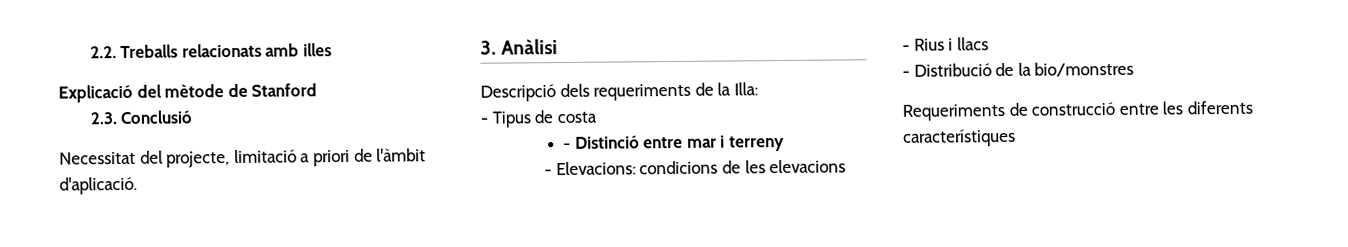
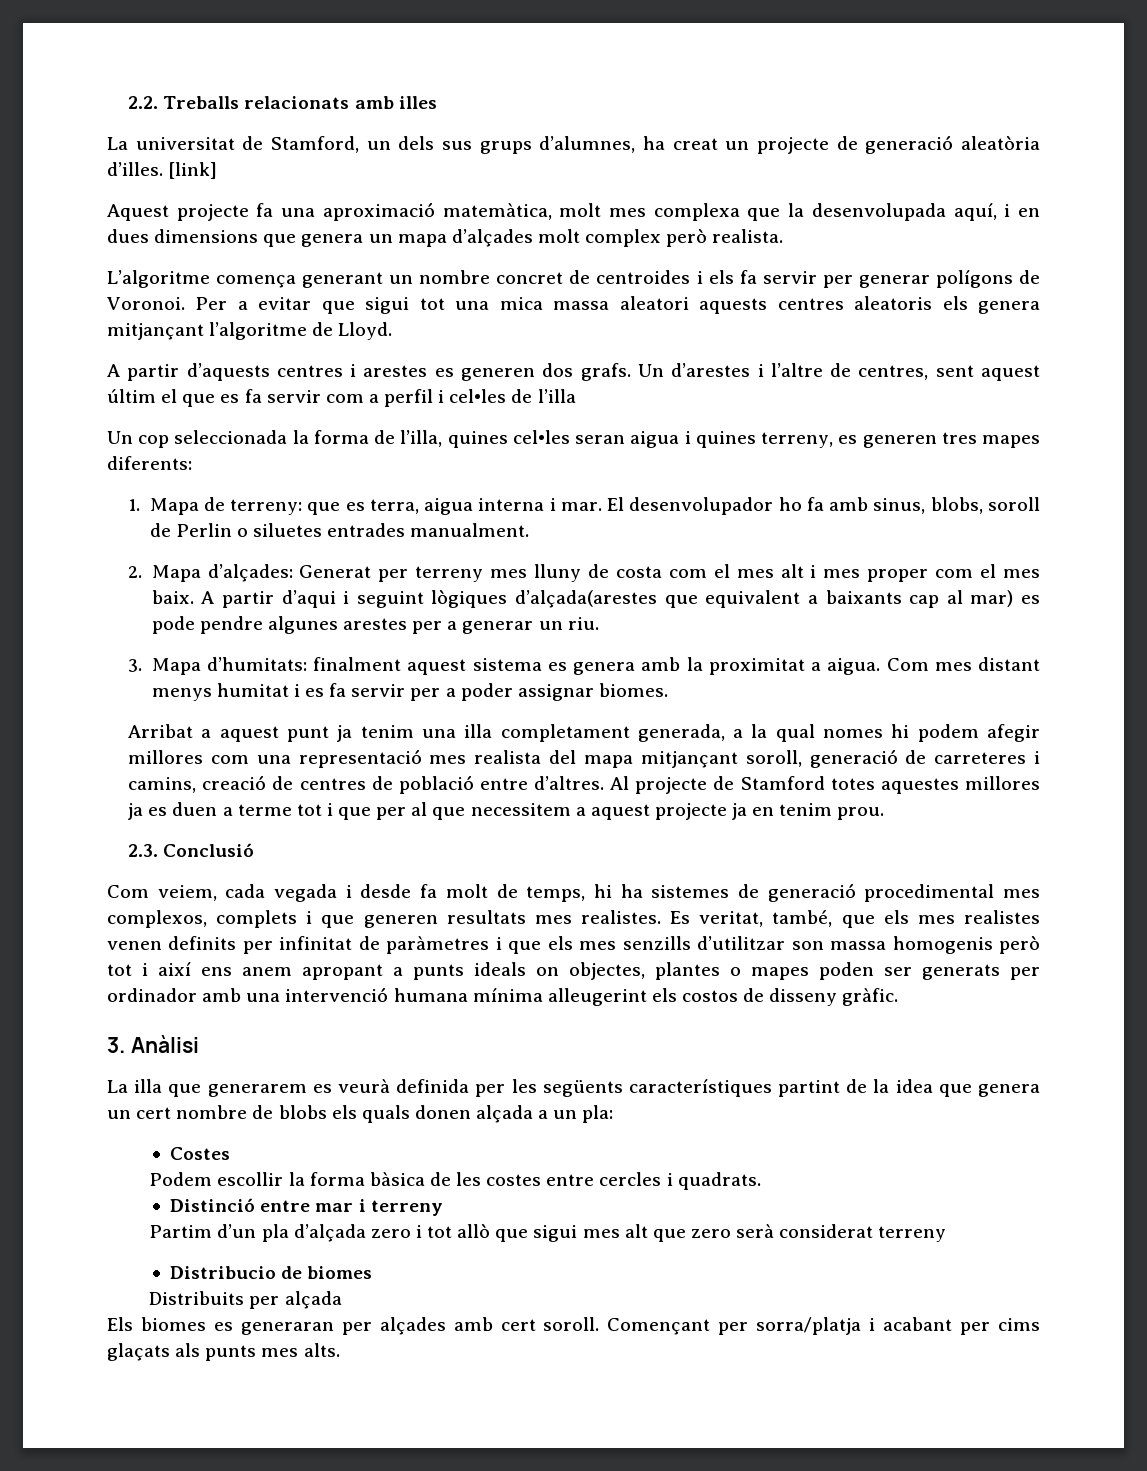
[58,83,318,103] [89,110,193,125] [59,148,427,168] [59,176,137,195] [480,39,559,55] [480,82,758,102] [480,110,597,128] [562,142,571,150] Explicació del mètode de Stanford // 2.3. Conclusió // Necessitat del projecte, limitació a priori de l'àmbit d'aplicació. // 3. Anàlisi // Descripció dels requeriments de la Illa: // - Tipus de costa // - -> [107,135,1040,154] [107,162,218,179] [107,202,1040,221] [107,228,784,247] [107,270,1041,288] [107,296,1040,314] [107,322,393,340] [107,363,1040,381] [107,389,576,407] [107,430,1040,448] [107,456,192,470] [128,497,1040,515] [149,523,530,537] [128,564,1040,582] [151,589,1040,608] [151,616,599,634] [128,657,1041,675] [151,683,668,701] [128,724,1040,742] [128,749,1040,768] [128,775,1040,794] [128,802,885,820] [128,843,255,857] [107,883,1040,902] [107,910,1040,928] [107,935,1040,954] [107,962,1040,980] [107,987,899,1006] [107,1035,199,1053] [107,1079,1040,1097] [107,1105,614,1123] [170,1147,231,1160] [149,1172,761,1190] La universitat de Stamford, un dels sus grups d’alumnes, ha creat un projecte de generació aleatòria d’illes. [link] // Aquest projecte fa una aproximació matemàtica, molt mes complexa que la desenvolupada aquí, i en dues dimensions que genera un mapa d’alçades molt complex però realista. // L’algoritme comença generant un nombre concret de centroides i els fa servir per generar polígons de Voronoi. Per a evitar que sigui tot una mica massa aleatori aquests centres aleatoris els genera mitjançant l’algoritme de Lloyd. // A partir d’aquests centres i arestes es generen dos grafs. Un d’arestes i l’altre de centres, sent aquest últim el que es fa servir com a perfil i cel•les de l’illa // Un cop seleccionada la forma de l’illa, quines cel•les seran aigua i quines terreny, es generen tres mapes diferents: // 1. Mapa de terreny: que es terra, aigua interna i mar. El desenvolupador ho fa amb sinus, blobs, soroll de Perlin o siluetes entrades manualment. // 2. Mapa d’alçades: Generat per terreny mes lluny de costa com el mes alt i mes proper com el mes baix. A partir d’aqui i seguint lògiques d’alçada(arestes que equivalent a baixants cap al mar) es pode pendre algunes arestes per a generar un riu. // 3. Mapa d’humitats: finalment aquest sistema es genera amb la proximitat a aigua. Com mes distant menys humitat i es fa servir per a poder assignar biomes. // Arribat a aquest punt ja tenim una illa completament generada, a la qual nomes hi podem afegir millores com una representació mes realista del mapa mitjançant soroll, generació de carreteres i camins, creació de centres de població entre d’altres. Al projecte de Stamford totes aquestes millores ja es duen a terme tot i que per al que necessitem a aquest projecte ja en tenim prou. // 2.3. Conclusió // Com veiem, cada vegada i desde fa molt de temps, hi ha sistemes de generació procedimental mes complexos, complets i que generen resultats mes realistes. Es veritat, també, que els mes realistes venen definits per infinitat de paràmetres i que els mes senzills d’utilitzar son massa homogenis però tot i així ens anem apropant a punts ideals on objectes, plantes o mapes poden ser generats per ordinador amb una intervenció humana mínima alleugerint els costos de disseny gràfic. // 3. Anàlisi // La illa que generarem es veurà definida per les següents característiques partint de la idea que genera un cert nombre de blobs els quals donen alçada a un pla: // Costes // Podem escollir la forma bàsica de les costes entre cercles i quadrats. //
[544,159,847,176] [902,37,989,51] [902,61,1135,77] [902,100,1253,121] [903,128,1016,147] - Elevacions: condicions de les elevacions // - Rius i llacs // - Distribució de la bio/monstres // Requeriments de construcció entre les diferents característiques -> [149,1223,947,1242] [170,1266,373,1279] [149,1291,342,1309] [107,1317,1040,1335] [107,1343,340,1361] Partim d’un pla d’alçada zero i tot allò que sigui mes alt que zero serà considerat terreny // Distribucio de biomes // Distribuits per alçada // Els biomes es generaran per alçades amb cert soroll. Començant per sorra/platja i acabant per cims glaçats als punts mes alts.

